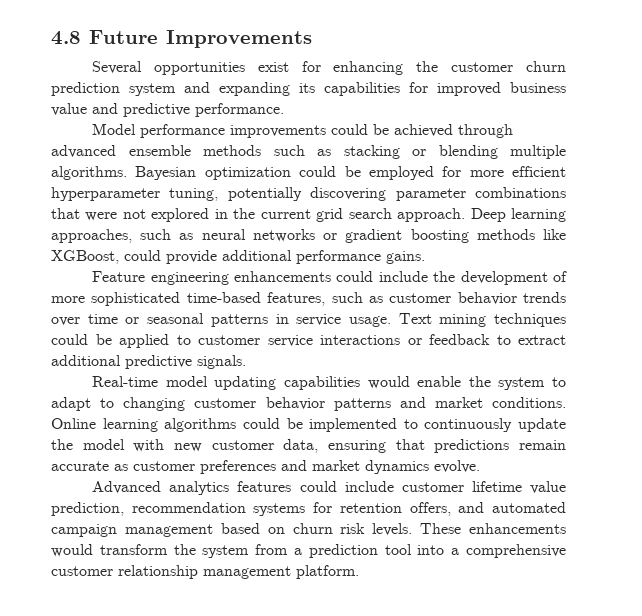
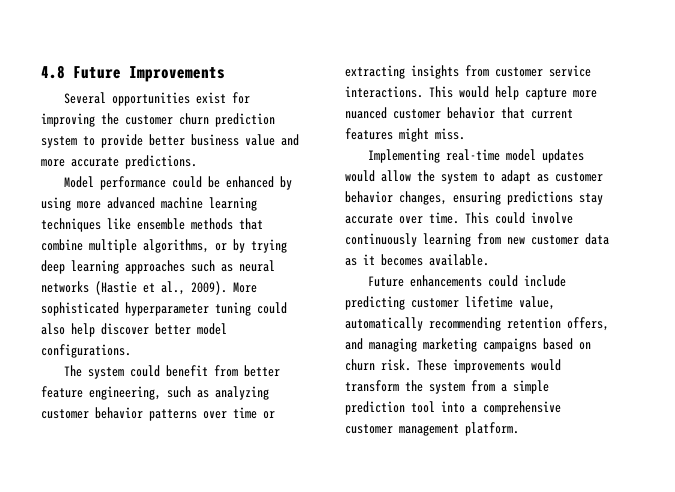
[333,61,404,75] enhancing -> [41,113,95,127] improving
[184,82,566,96] [51,103,284,117] and expanding its capabilities for improved business value and predictive performance. -> [83,134,299,148] [41,155,197,169] to provide better business value and more accurate predictions.
[230,124,514,138] [51,145,566,159] [51,166,566,180] [51,187,566,201] [51,208,566,222] [51,229,566,243] [51,250,425,264] [92,271,567,285] [51,292,566,306] improvements could be achieved through advanced ensemble methods such as stacking or blending multiple algorithms. Bayesian optimization could be employed for more efficient hyperparameter tuning, potentially discovering parameter combinations that were not explored in the current grid search approach. Deep learning approaches, such as neural networks or gradient boosting methods like XGBoost, could provide additional performance gains. // Feature engineering enhancements could include the development of more sophisticated time-based features, such as customer behavior trends -> [172,176,293,190] [41,197,257,211] [41,218,263,232] [41,239,287,253] [41,260,275,274] [41,281,257,295] [41,302,287,316] [41,323,227,337] [41,344,131,358] [64,365,281,379] [41,386,269,400] [41,407,197,421] could be enhanced by using more advanced machine learning techniques like ensemble methods that combine multiple algorithms, or by trying deep learning approaches such as neural networks (Hastie et al., 2009). More sophisticated hyperparameter tuning could also help discover better model configurations. // The system could benefit from better feature engineering, such as analyzing customer behavior patterns
[147,313,566,327] [51,334,566,348] [51,355,246,369] [92,376,566,390] [51,397,566,411] [51,418,566,432] [51,439,566,453] [51,460,480,474] [92,481,394,495] seasonal patterns in service usage. Text mining techniques could be applied to customer service interactions or feedback to extract additional predictive signals. // Real-time model updating capabilities would enable the system to adapt to changing customer behavior patterns and market conditions. Online learning algorithms could be implemented to continuously update the model with new customer data, ensuring that predictions remain accurate as customer preferences and market dynamics evolve. // Advanced analytics features could include -> [345,65,591,79] [345,86,597,100] [345,107,573,119] [345,128,465,142] [368,149,585,163] [345,170,603,184] [345,191,603,205] [345,212,573,224] [345,233,609,247] [345,254,489,266] [368,275,567,287] [345,296,405,310] extracting insights from customer service interactions. This would help capture more nuanced customer behavior that current features might miss. // Implementing real-time model updates would allow the system to adapt as customer behavior changes, ensuring predictions stay accurate over time. This could involve continuously learning from new customer data as it becomes available. // Future enhancements could include predicting
[530,481,566,494] [51,502,566,516] [51,523,566,537] value prediction, recommendation systems for retention offers, and automated campaign management based on churn risk levels. These enhancements -> [519,296,555,310] [345,317,609,331] [345,338,591,352] [345,359,525,373] value, automatically recommending retention offers, and managing marketing campaigns based on churn risk. These improvements
(302, 551) none -> [513,380,549,394] simple
[118,565,198,579] relationship -> (393, 429) none

